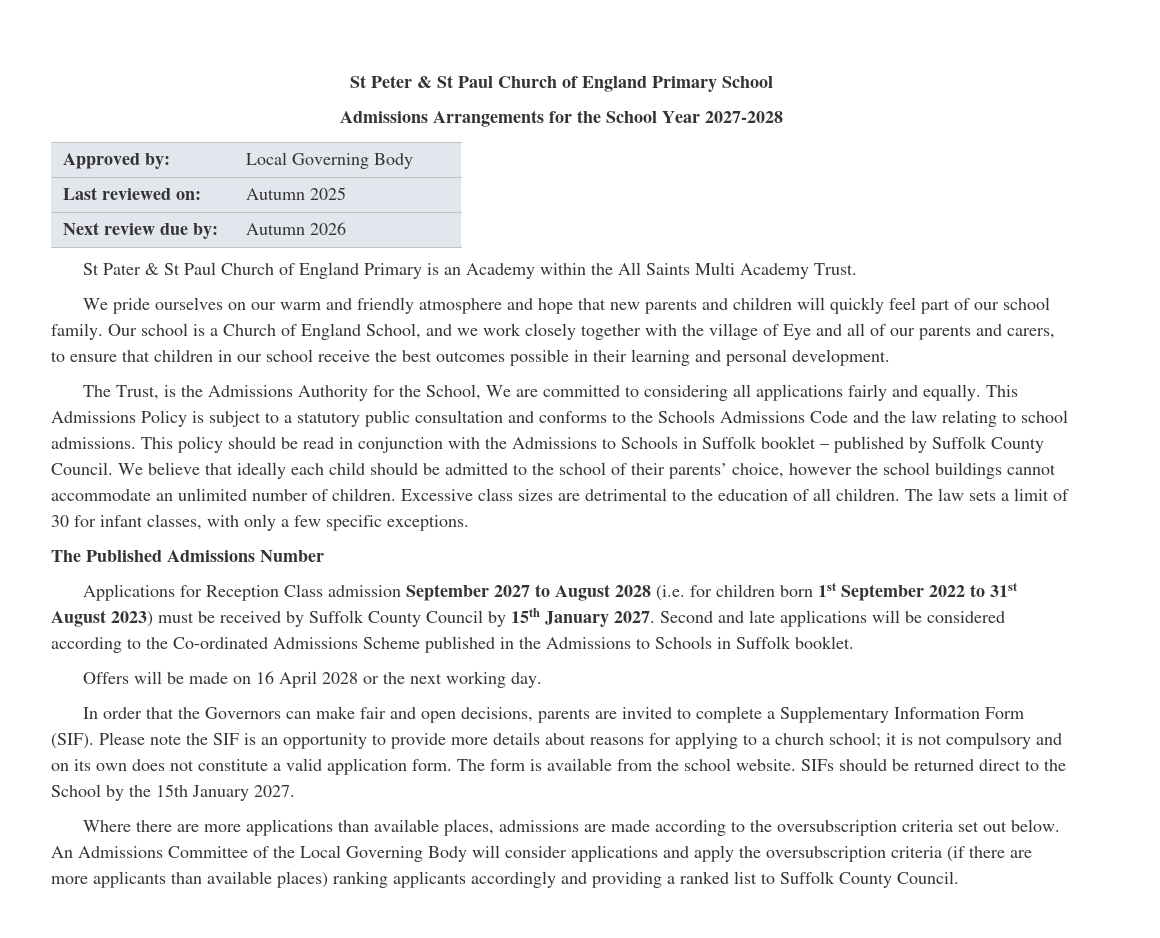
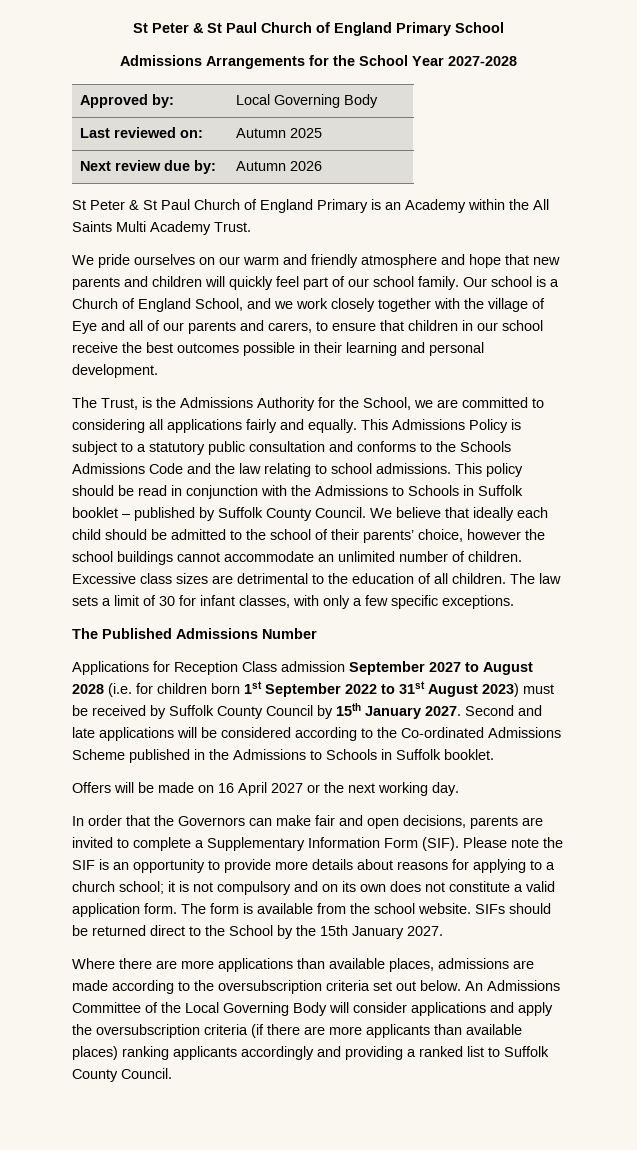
[103,263,142,275] Pater -> [90,200,125,210] Peter
[486,385,512,397] We -> [414,400,433,408] we
[322,672,359,684] 2028 -> [271,783,303,793] 2027

